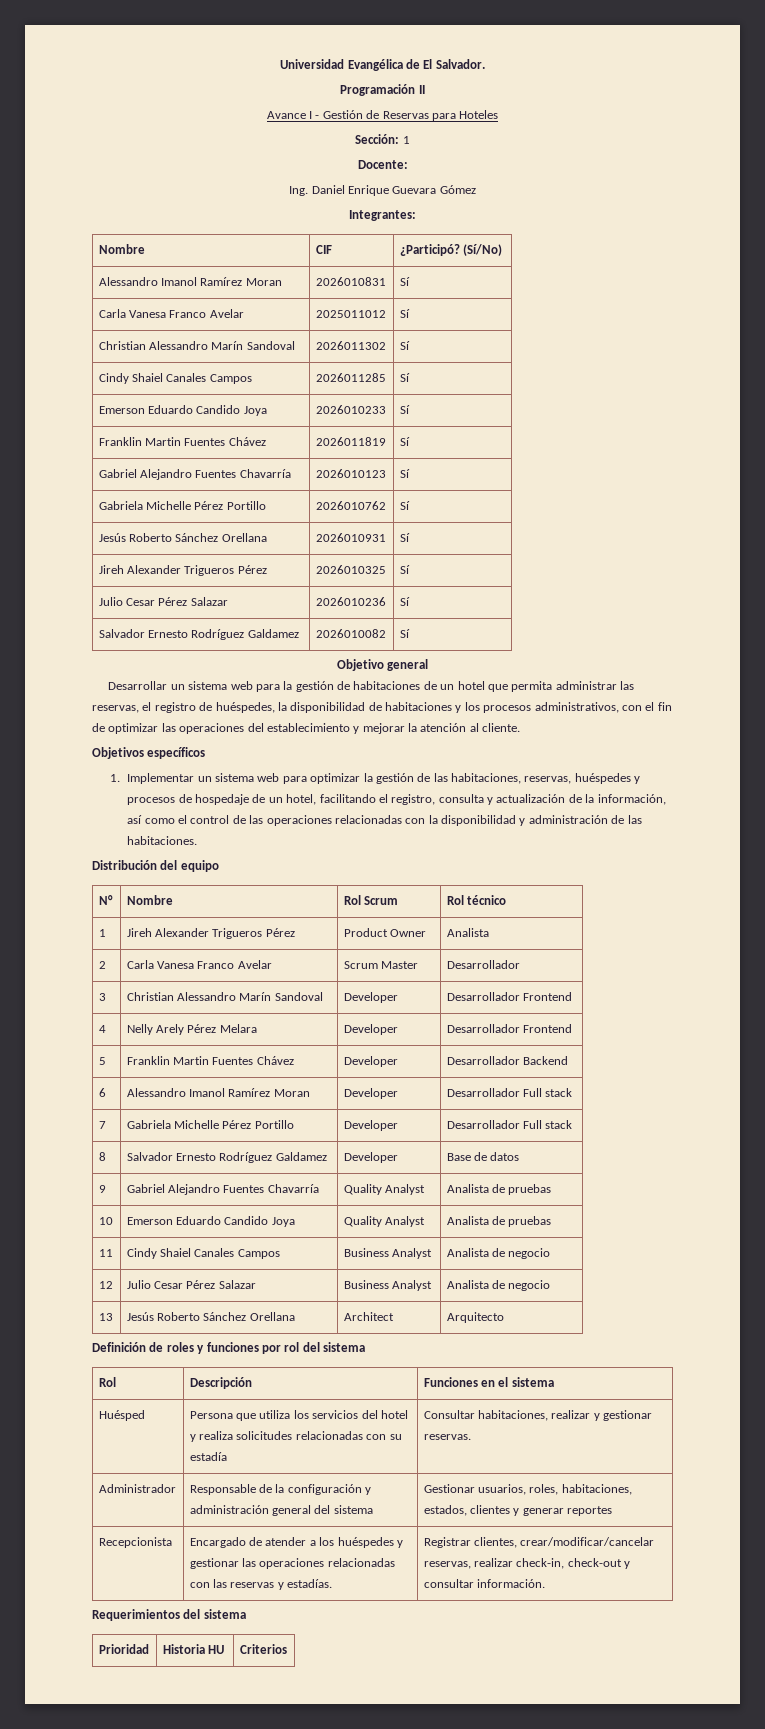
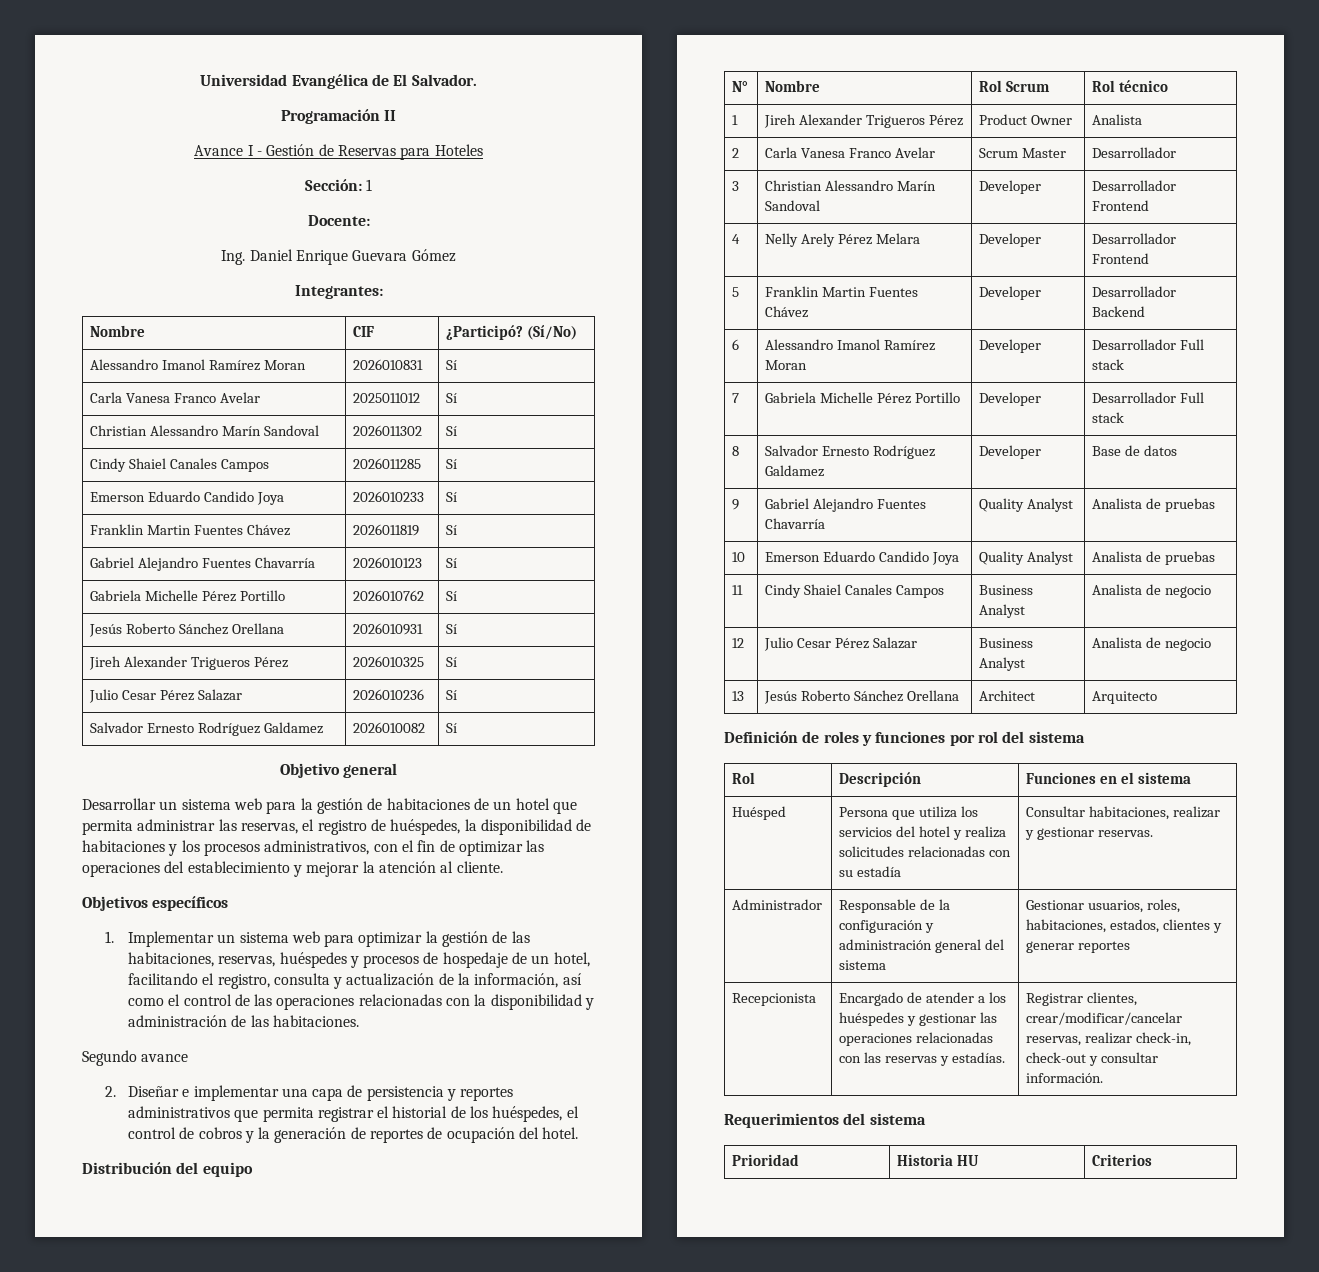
(198, 840) none -> [82,1050,189,1066] [104,1085,514,1101] [127,1106,579,1122] [127,1127,579,1143] // Segundo avance // 2. Diseñar e implementar una capa de persistencia y reportes administrativos que permita registrar el historial de los huéspedes, el control de cobros y la generación de reportes de ocupación del hotel.

